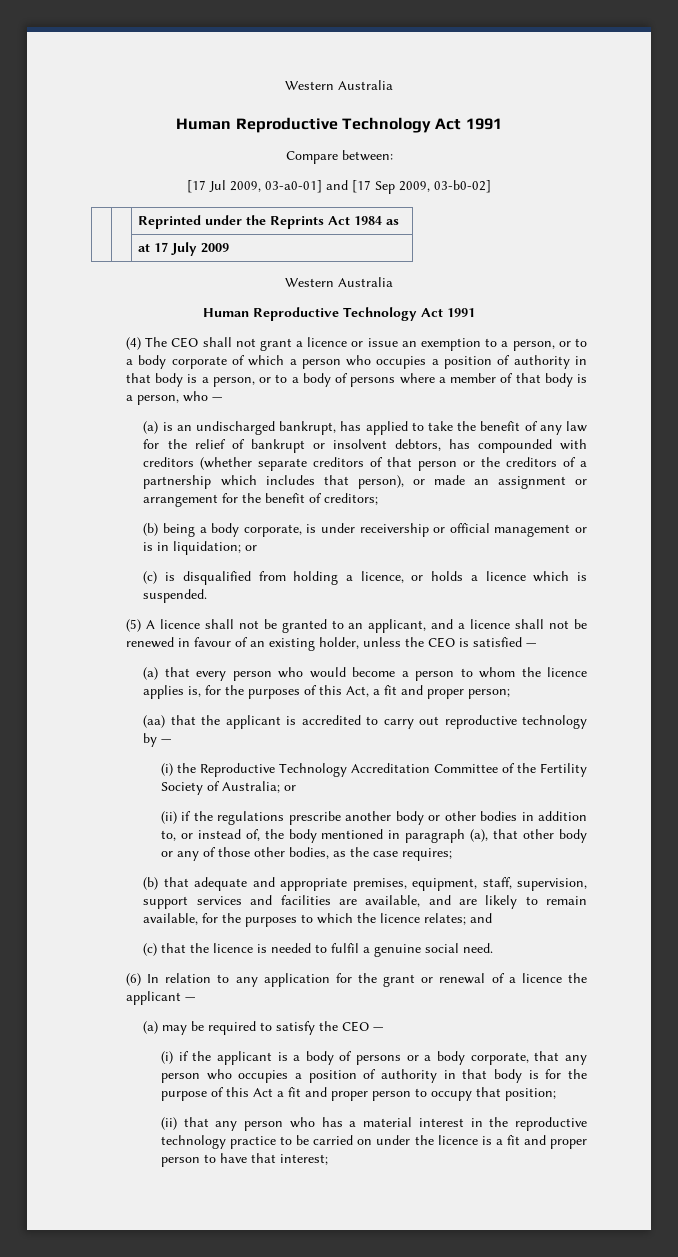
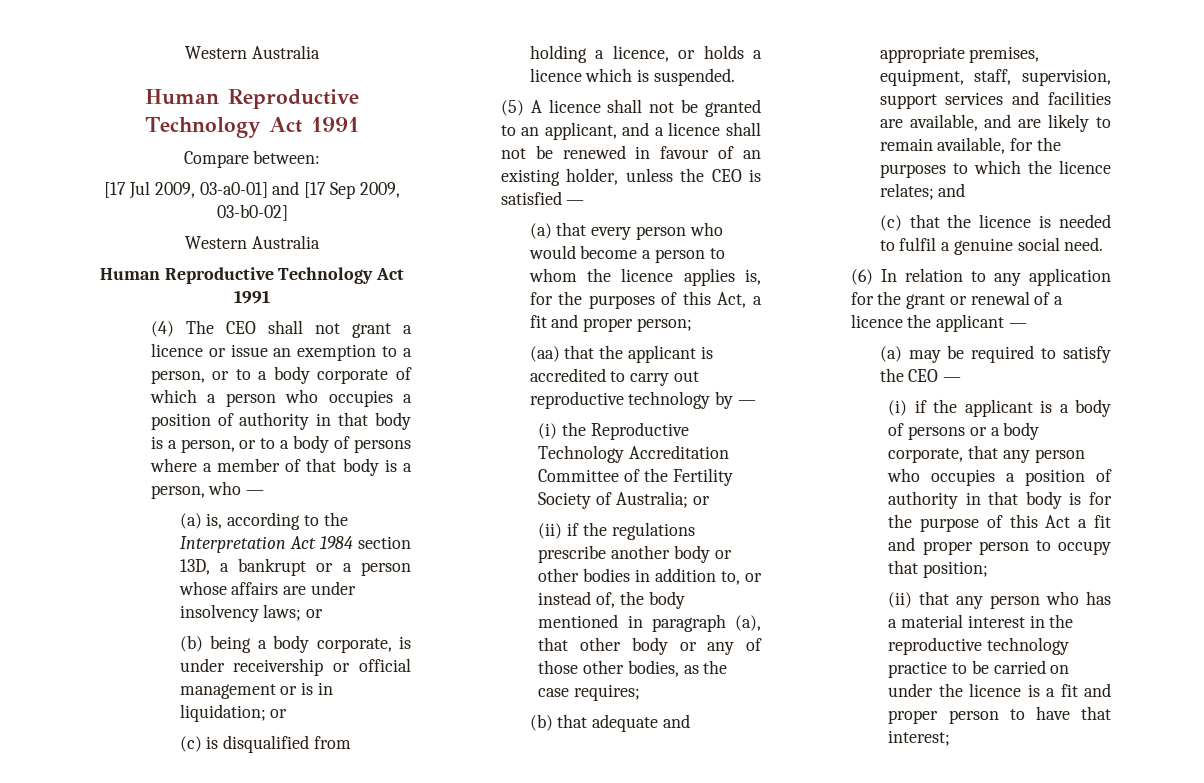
[137,215,399,229] [137,242,229,256] // | | Reprinted under the Reprints Act 1984 as // | | at 17 July 2009 -> (288, 212) none
[162,421,588,435] [143,439,587,453] [143,457,588,471] [143,475,587,489] [143,493,379,507] is an undischarged bankrupt, has applied to take the benefit of any law for the relief of bankrupt or insolvent debtors, has compounded with creditors (whether separate creditors of that person or the creditors of a partnership which includes that person), or made an assignment or arrangement for the benefit of creditors; -> [206,512,348,530] [179,536,411,553] [179,558,411,576] [178,581,356,595] [179,604,324,622] is, according to the Interpretation Act 1984 section 13D, a bankrupt or a person whose affairs are under insolvency laws; or

